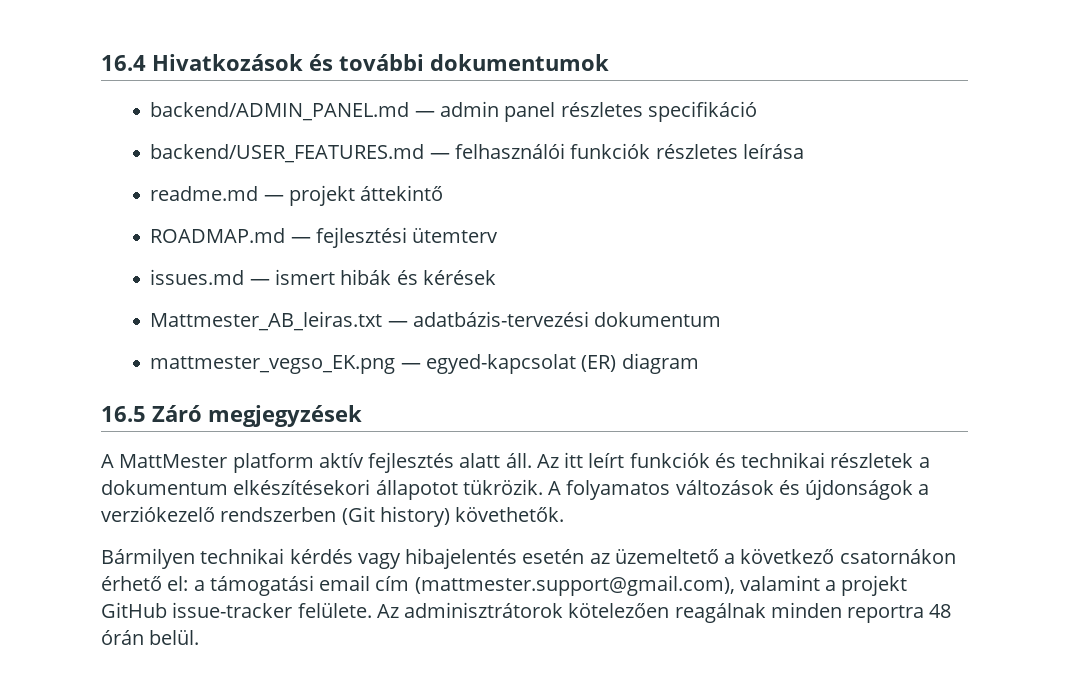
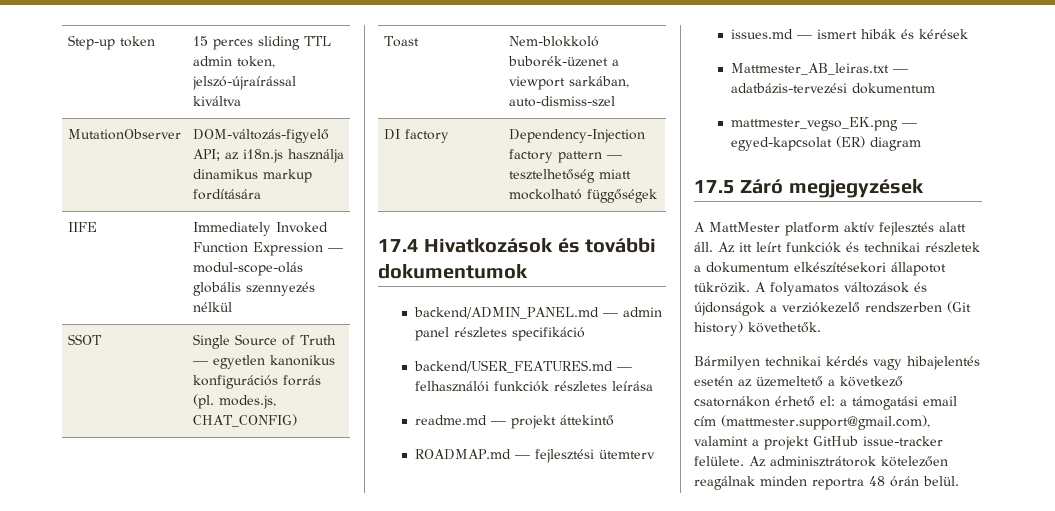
[101,55,146,71] 16.4 -> [67,35,155,50] [192,36,331,50] [192,56,275,68] [191,76,296,90] [192,96,241,106] [67,129,181,140] [192,129,329,143] [192,149,344,163] [192,169,312,183] [192,189,261,200] [67,222,97,232] [192,222,328,236] [192,242,343,256] [192,262,303,276] [192,282,315,296] [192,302,232,312] [67,334,102,345] [192,334,336,349] [192,355,335,369] [192,375,321,389] [192,394,276,409] [192,414,297,427] [383,36,419,47] [508,36,599,47] [507,56,619,67] [508,76,629,90] [508,96,615,107] [383,129,449,143] [508,129,645,143] [508,149,622,163] [508,169,631,183] [508,189,657,203] [378,239,419,252] Step-up token | 15 perces sliding TTL admin token, jelszó-újraírással kiváltva // MutationObserver | DOM-változás-figyelő API; az i18n.js használja dinamikus markup fordítására // IIFE | Immediately Invoked Function Expression — modul-scope-olás globális szennyezés nélkül // SSOT | Single Source of Truth — egyetlen kanonikus konfigurációs forrás (pl. modes.js, CHAT_CONFIG) // Toast | Nem-blokkoló buborék-üzenet a viewport sarkában, auto-dismiss-szel // DI factory | Dependency-Injection factory pattern — tesztelhetőség miatt mockolható függőségek // 17.4
[101,406,146,422] 16.5 -> [694,180,735,194] 17.5

